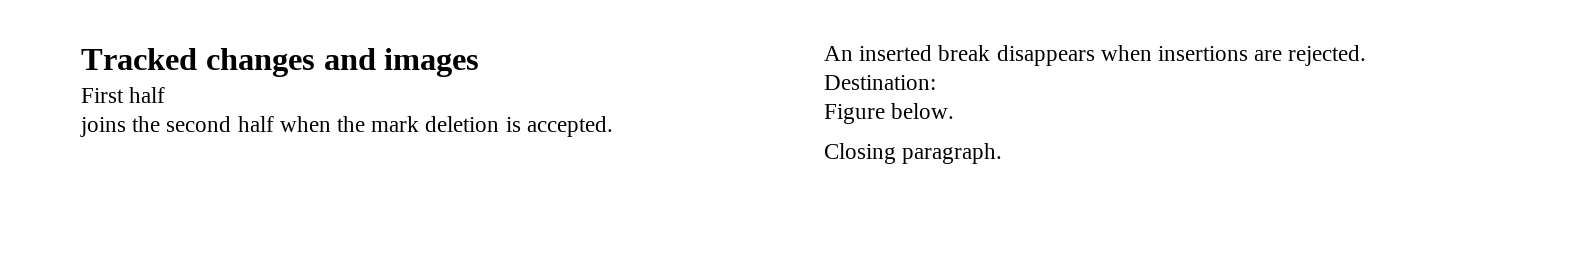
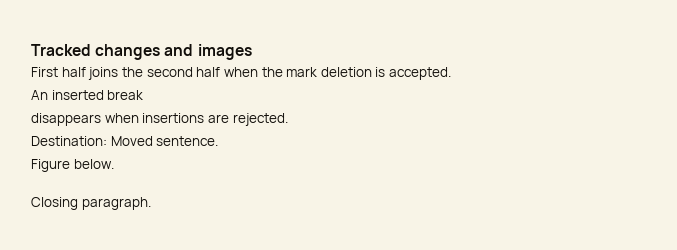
(166, 95) // -> (86, 72) none
(991, 53) none -> (144, 95) //
(936, 82) none -> [110,136,219,146] Moved sentence.

